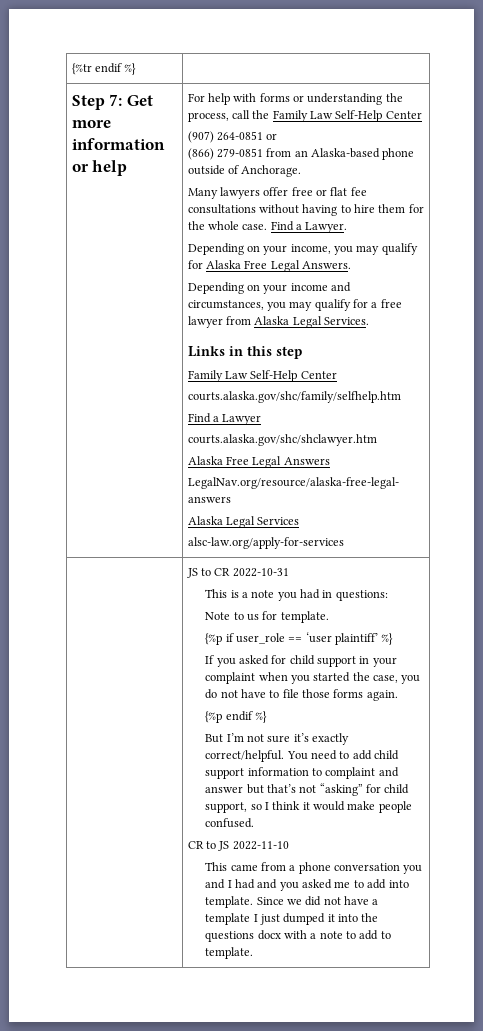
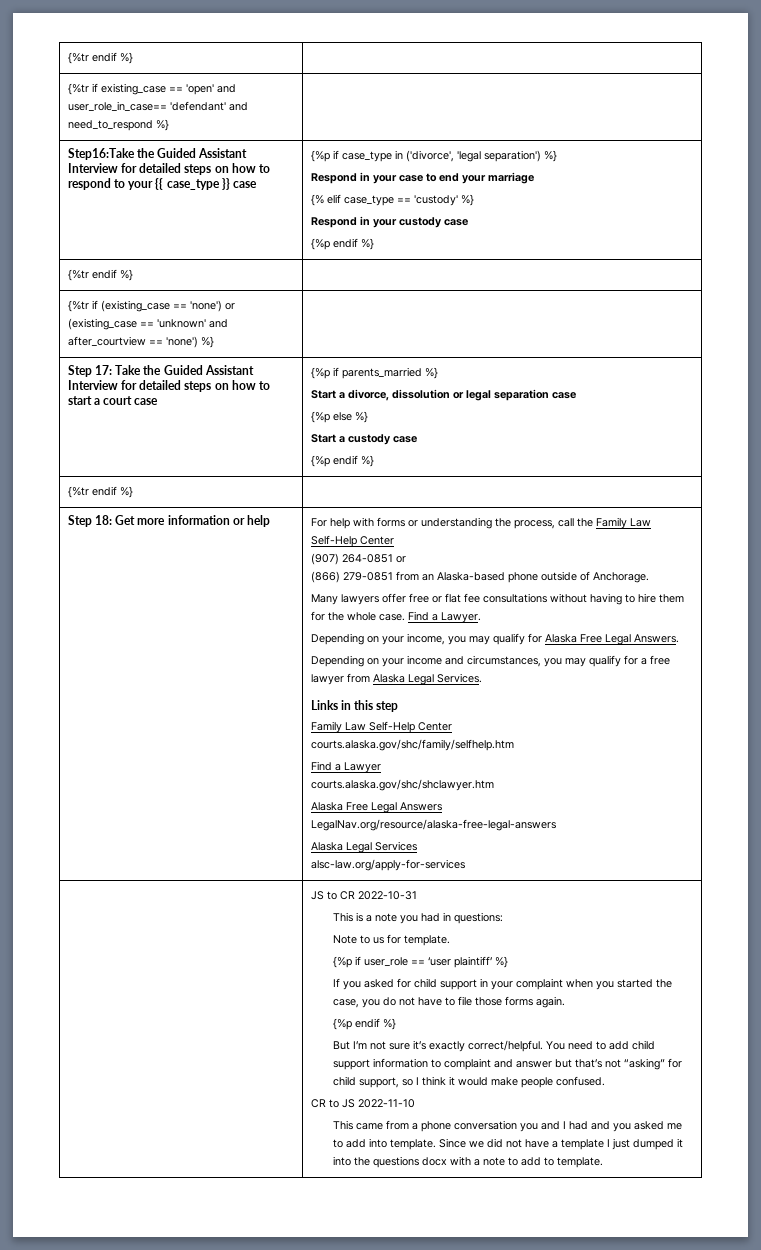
[71,63,137,75] [71,94,123,110] {%tr endif %} | // Step 7: -> [67,52,133,64] [67,83,236,95] [67,101,248,111] [67,119,169,131] [67,148,248,160] [67,163,270,175] [67,178,257,190] [310,150,557,162] [310,172,534,184] [310,194,474,206] [310,216,468,228] [310,238,374,250] [67,269,133,281] [67,300,235,312] [67,318,228,330] [67,336,214,348] [67,365,254,377] [67,380,270,392] [67,396,159,405] [310,367,438,379] [310,389,576,401] [310,411,368,423] [310,434,417,445] [310,455,374,467] [67,486,133,498] [67,515,112,527] {%tr endif %} | // {%tr if existing_case == 'open' and user_role_in_case== 'defendant' and need_to_respond %} | // Step16:Take the Guided Assistant Interview for detailed steps on how to respond to your {{ case_type }} case | {%p if case_type in ('divorce', 'legal separation') %} // Respond in your case to end your marriage // {% elif case_type == 'custody' %} // Respond in your custody case // {%p endif %} // {%tr endif %} | // {%tr if (existing_case == 'none') or (existing_case == 'unknown' and after_courtview == 'none') %} | // Step 17: Take the Guided Assistant Interview for detailed steps on how to start a court case | {%p if parents_married %} // Start a divorce, dissolution or legal separation case // {%p else %} // Start a custody case // {%p endif %} // {%tr endif %} | // Step 18:

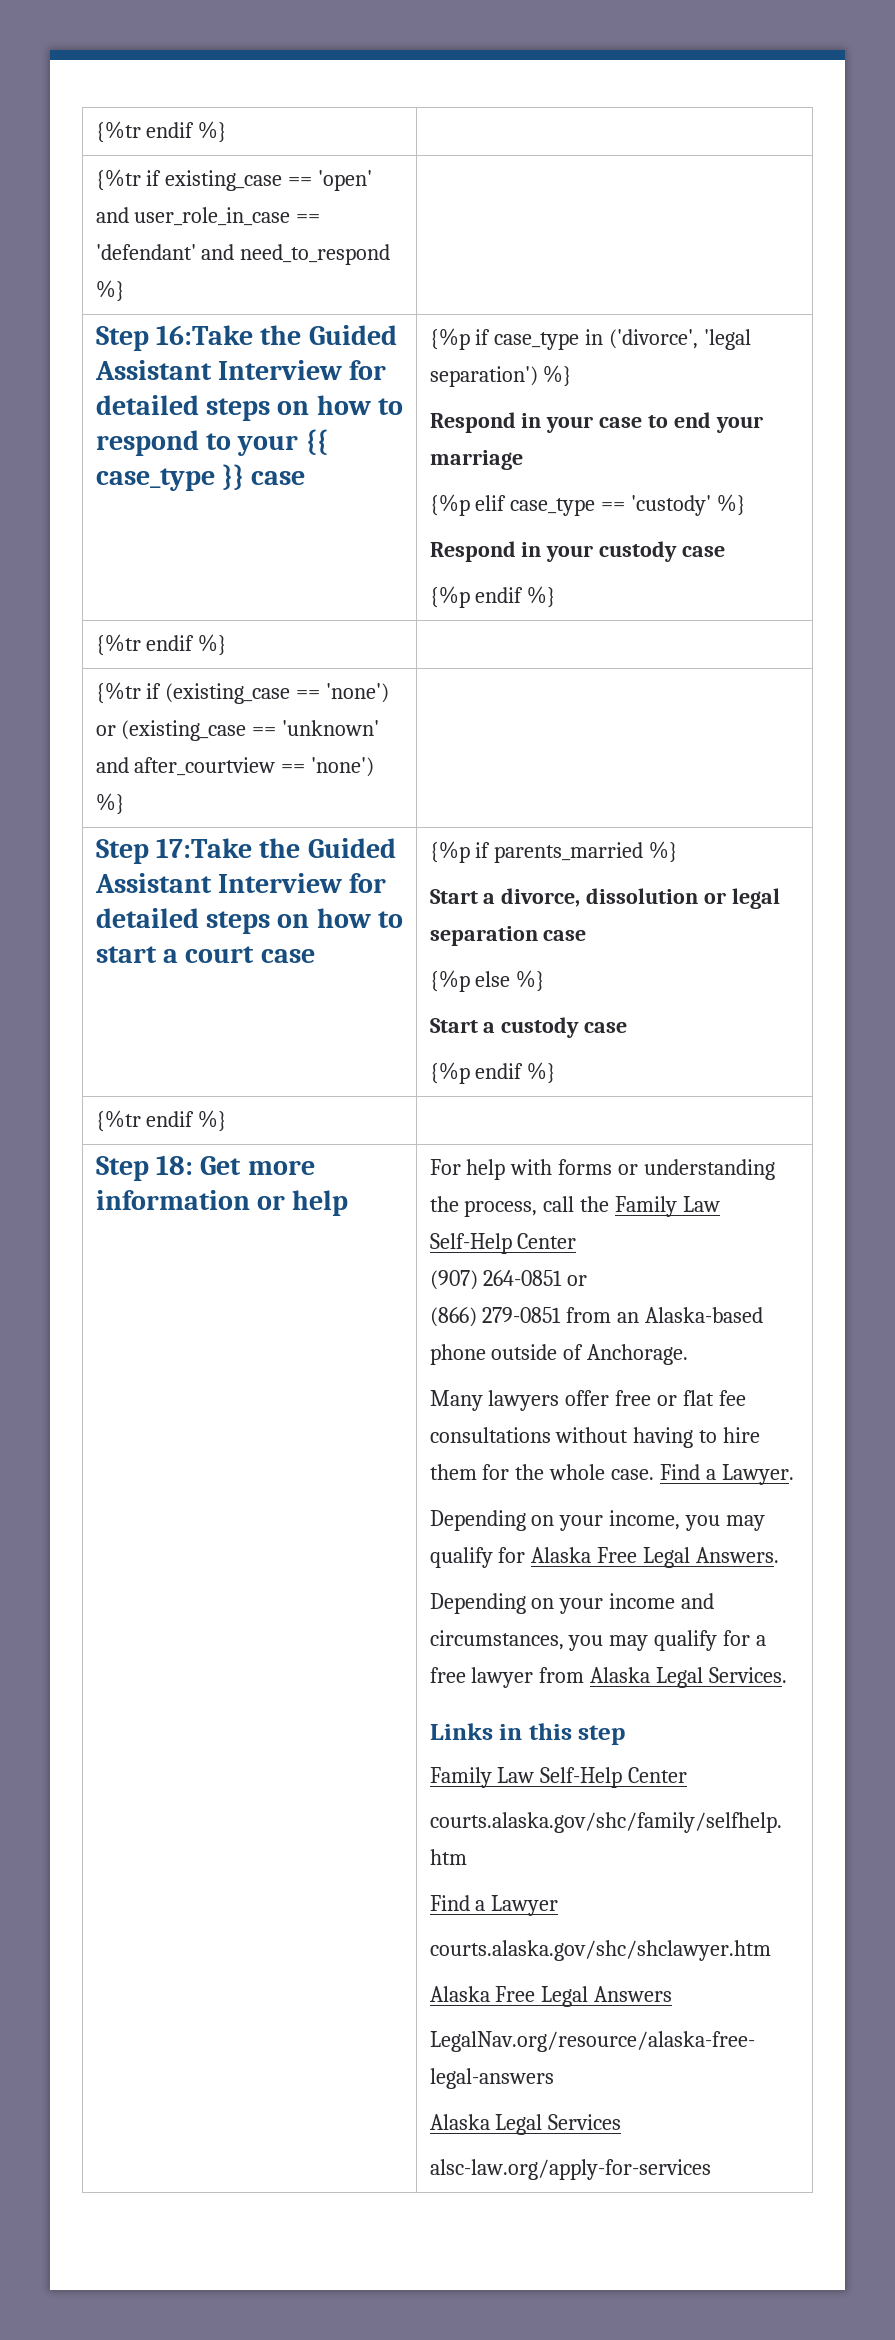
[67,101,167,111] user_role_in_case== -> [134,207,321,226] user_role_in_case ==
[67,148,135,160] Step16:Take -> [95,325,253,351] Step 16:Take
[310,194,324,206] {% -> [429,494,470,516] {%p
[94,365,142,375] 17: Take -> [155,838,252,858] 17:Take
[310,891,417,900] [332,912,503,924] [332,934,450,946] [332,956,508,968] [332,978,672,990] [332,996,565,1008] [332,1018,396,1030] [332,1040,655,1052] [332,1058,682,1070] [332,1076,605,1088] [310,1099,415,1108] [332,1120,682,1132] [332,1138,683,1150] [332,1156,603,1168] // | JS to CR 2022-10-31 // This is a note you had in questions: // Note to us for template. // {%p if user_role == ‘user plaintiff’ %} // If you asked for child support in your complaint when you started the case, you do not have to file those forms again. // {%p endif %} // But I’m not sure it’s exactly correct/helpful. You need to add child support information to complaint and answer but that’s not “asking” for child support, so I think it would make people confused. // CR to JS 2022-11-10 // This came from a phone conversation you and I had and you asked me to add into template. Since we did not have a template I just dumped it into the questions docx with a note to add to template. -> (711, 2169) none

